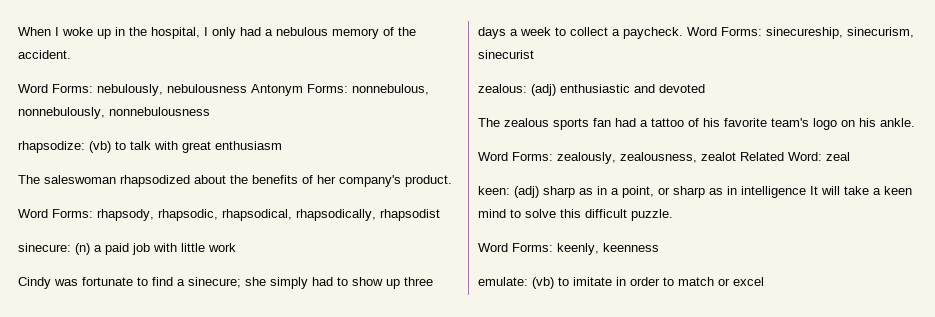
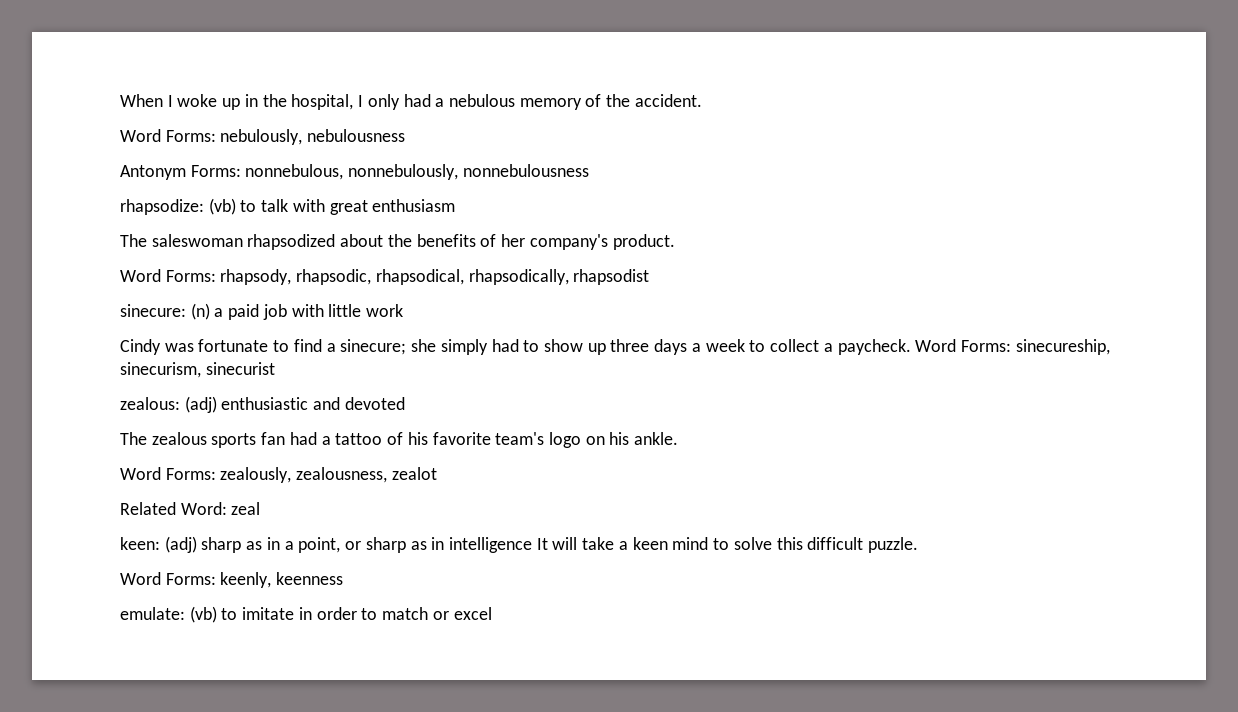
(247, 88) none -> (406, 135) //
(736, 156) none -> (437, 473) //

